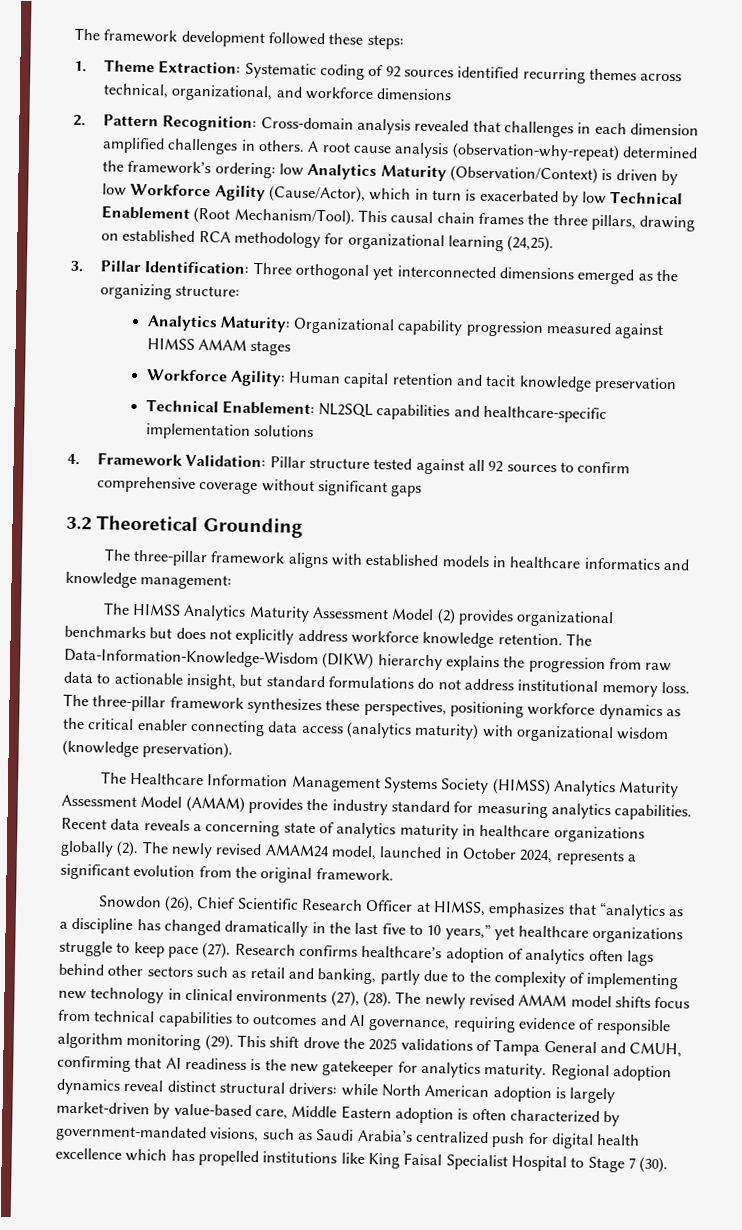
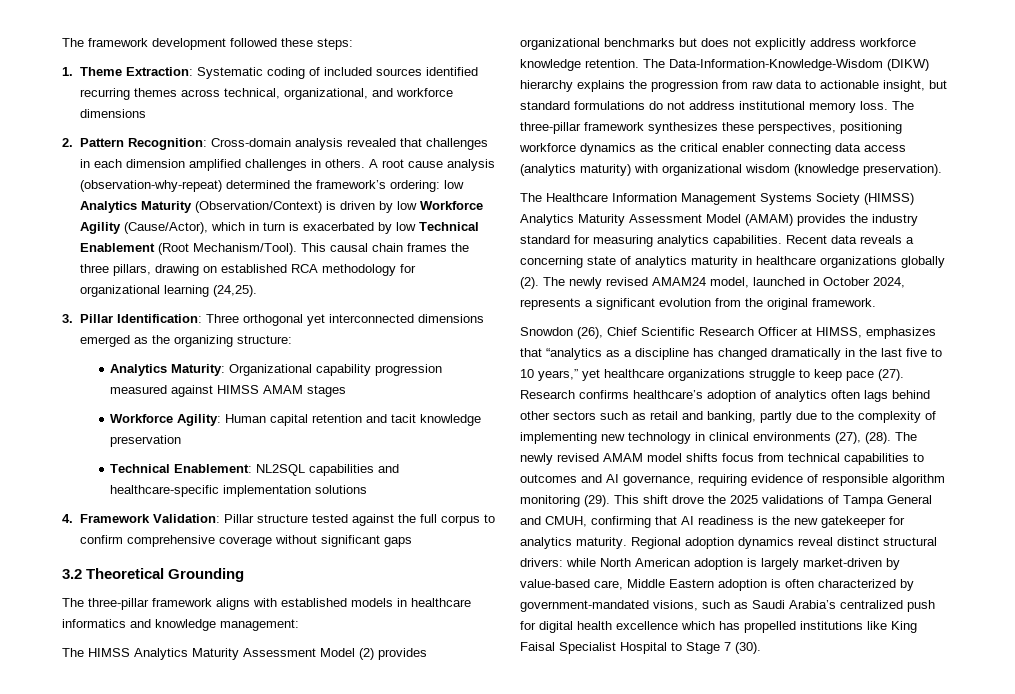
[385,66,401,78] 92 -> [323,67,372,76] included
[467,459,557,473] all 92 sources -> [397,514,480,526] the full corpus

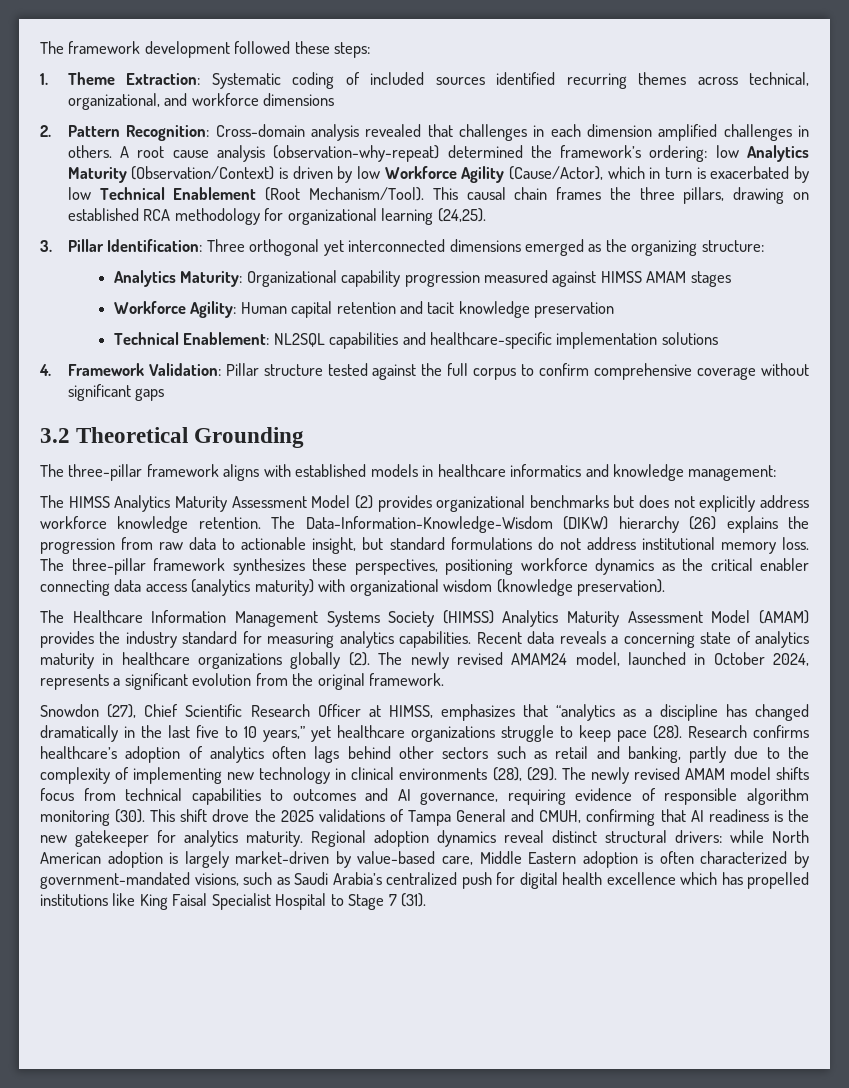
(573, 86) none -> [689,516,717,530] (26)
[577,327,603,339] (26), -> [107,704,137,718] (27),
[878,369,904,381] (27). -> [653,725,682,739] (28).
[835,432,891,444] (27), (28). -> [492,767,557,781] (28), (29).
[584,495,610,507] (29). -> [115,809,146,823] (30).
[735,642,761,654] (30). -> [401,893,427,907] (31).

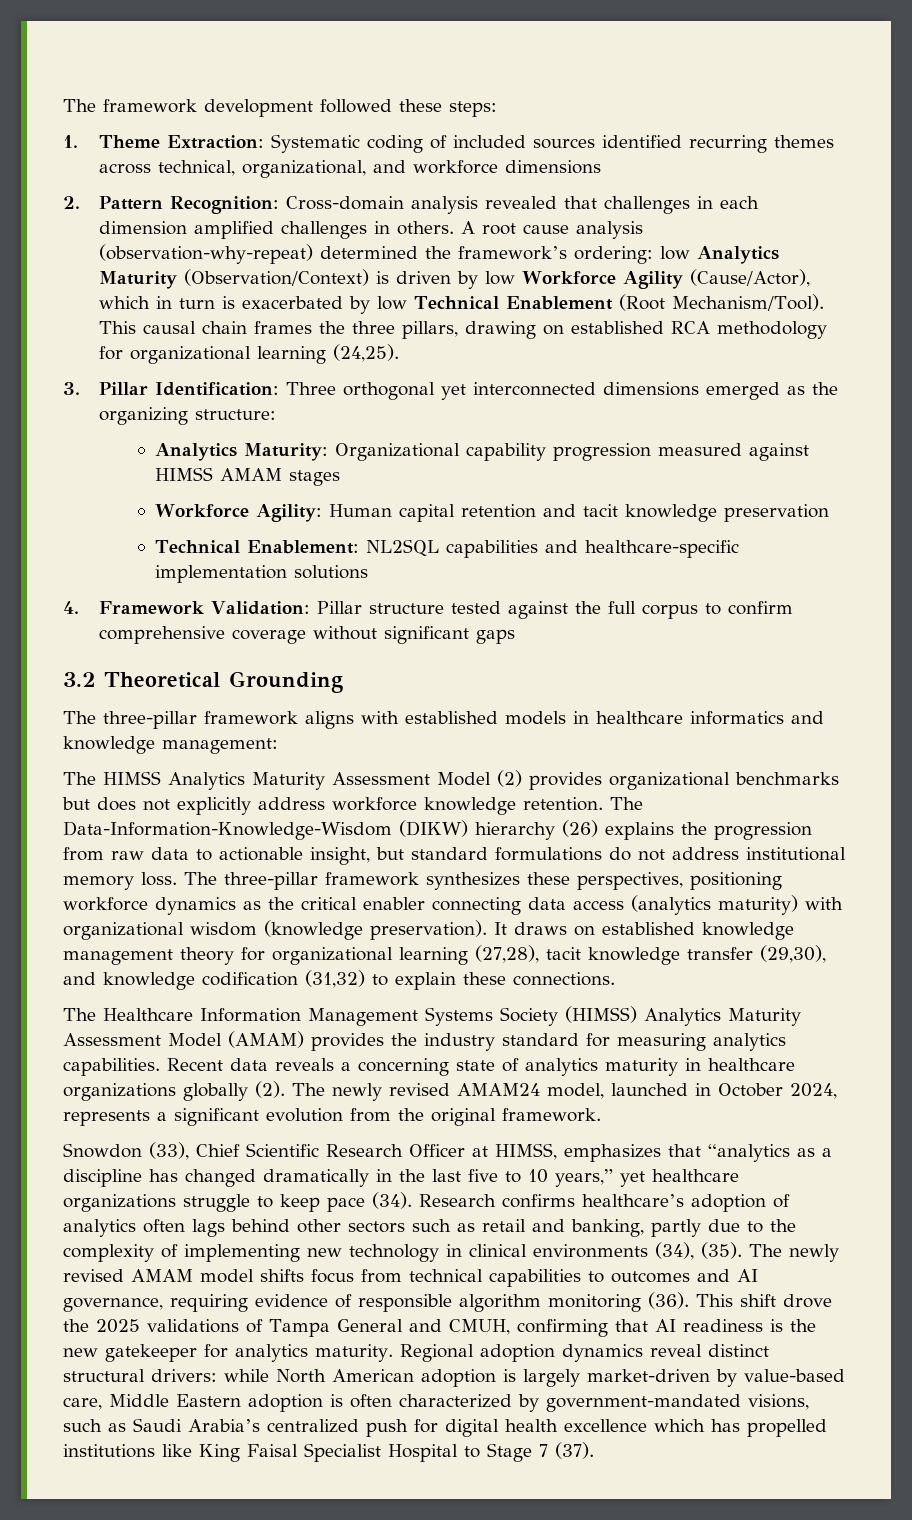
(666, 587) none -> [494,922,794,940] [63,945,826,965] [63,970,615,990] It draws on established knowledge management theory for organizational learning (27,28), tacit knowledge transfer (29,30), and knowledge codification (31,32) to explain these connections.
[107,704,137,718] (27), -> [149,1142,189,1160] (33),
[653,725,682,739] (28). -> [372,1192,412,1209] (34).
[492,767,557,781] (28), (29). -> [655,1242,742,1260] (34), (35).
[115,809,146,823] (30). -> [648,1292,689,1309] (36).
[401,893,427,907] (31). -> [555,1442,594,1459] (37).

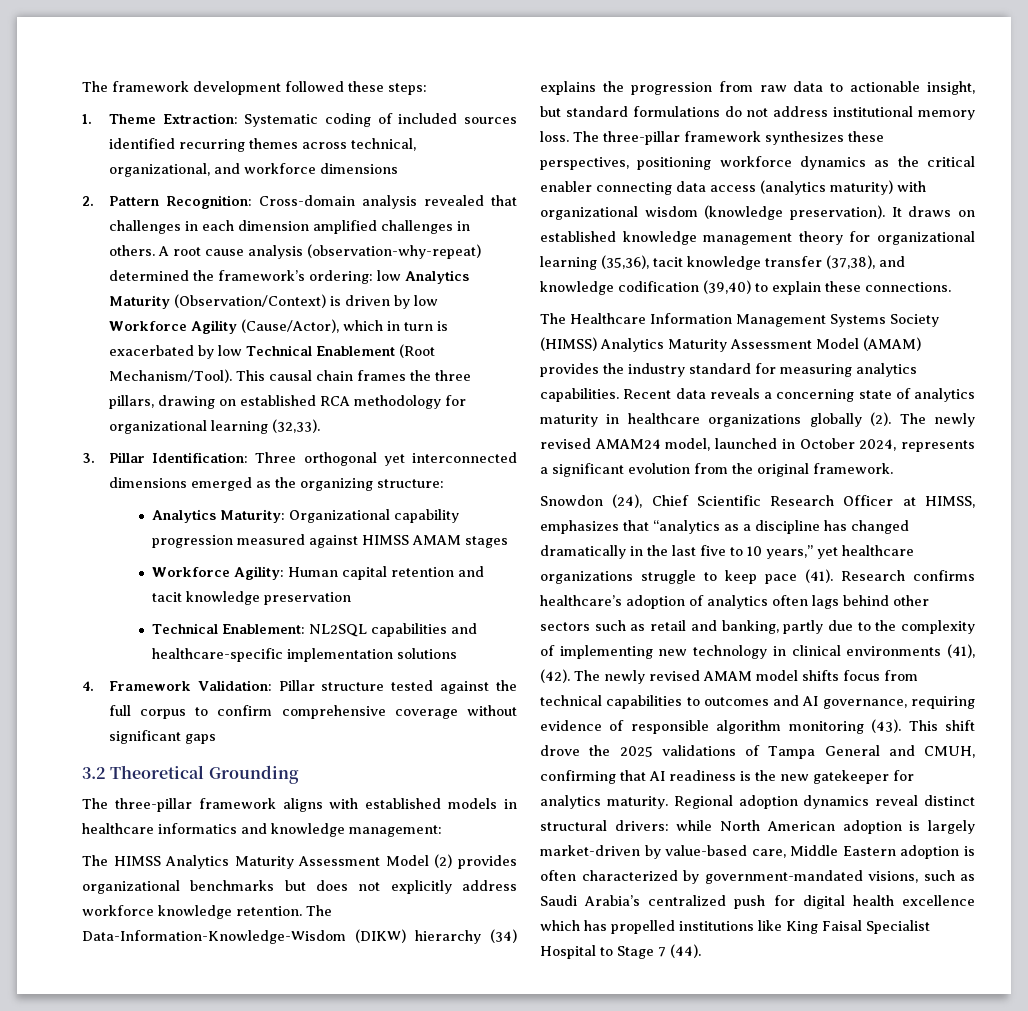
[332,344,399,362] (24,25). -> [271,419,320,433] (32,33).
[562,820,598,837] (26) -> [490,929,517,943] (34)
[475,945,539,963] (27,28), -> [601,255,649,269] (35,36),
[760,945,826,963] (29,30), -> [826,255,875,269] (37,38),
[305,970,365,988] (31,32) -> [703,280,751,294] (39,40)
[149,1142,189,1160] (33), -> [612,494,643,508] (24),
[372,1192,412,1209] (34). -> [805,569,833,583] (41).
[655,1242,742,1260] (34), (35). -> [947,644,975,658] [540,669,570,683] (41), (42).
[648,1292,689,1309] (36). -> [871,719,902,733] (43).
[555,1442,594,1459] (37). -> [670,944,701,958] (44).

